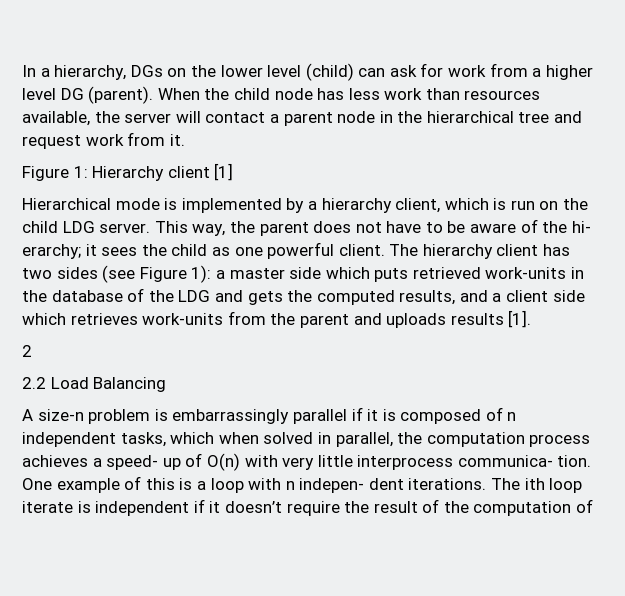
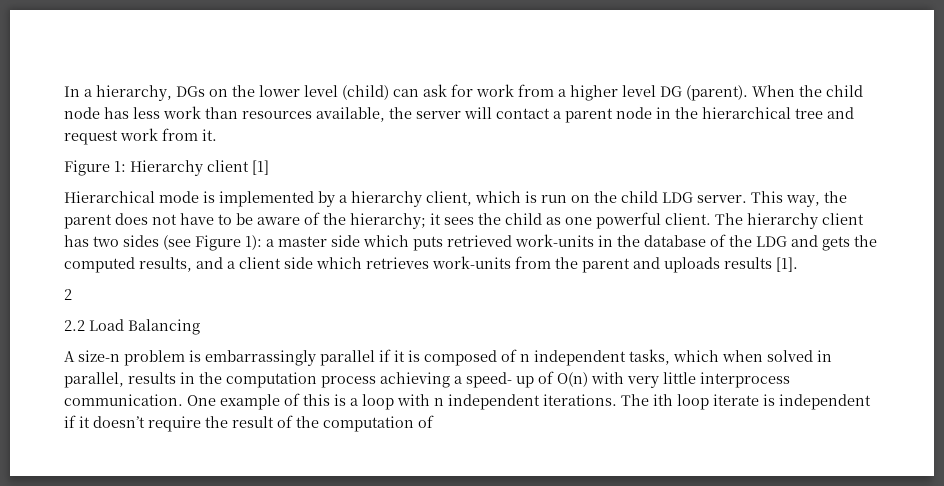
[571,221,591,233] [22,244,81,259] hi- erarchy; -> [350,213,426,229] hierarchy;
(393, 439) none -> [128,372,195,384] results in
[22,455,88,467] achieves -> [380,372,450,388] achieving
[457,455,592,467] communica- tion. -> [64,394,183,406] communication.
[299,478,404,493] indepen- dent -> [448,394,540,410] independent

